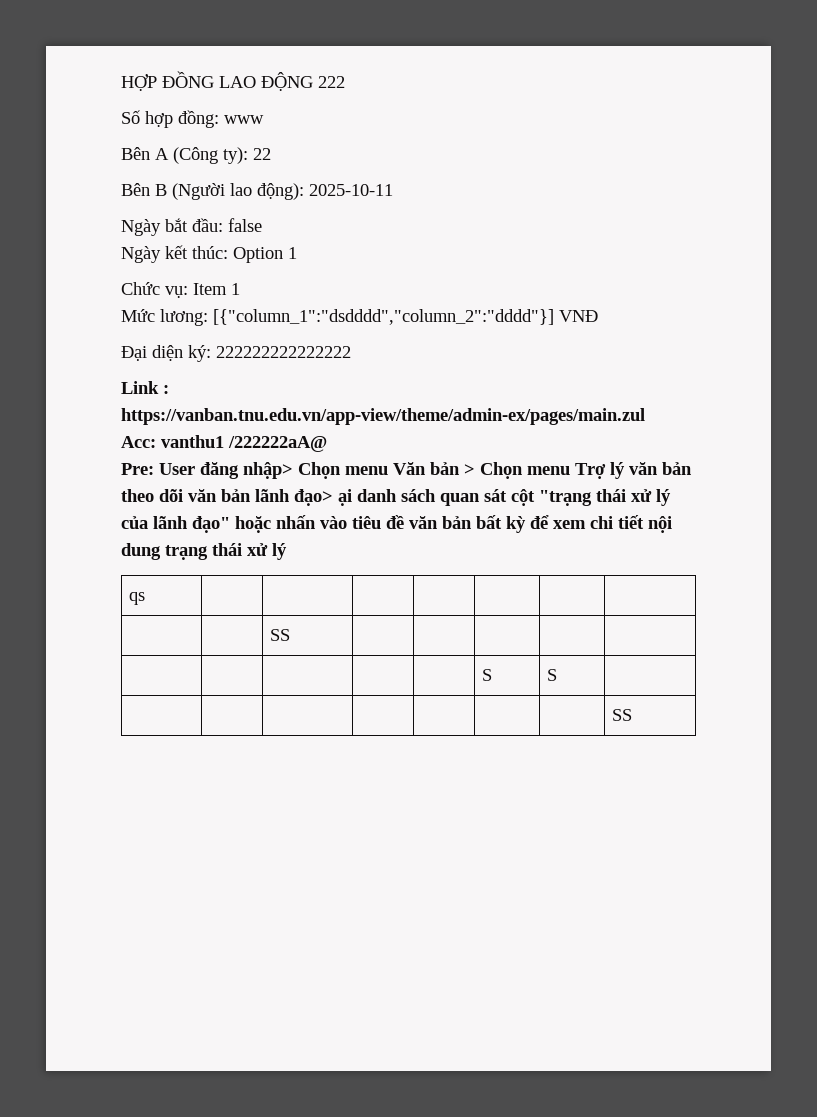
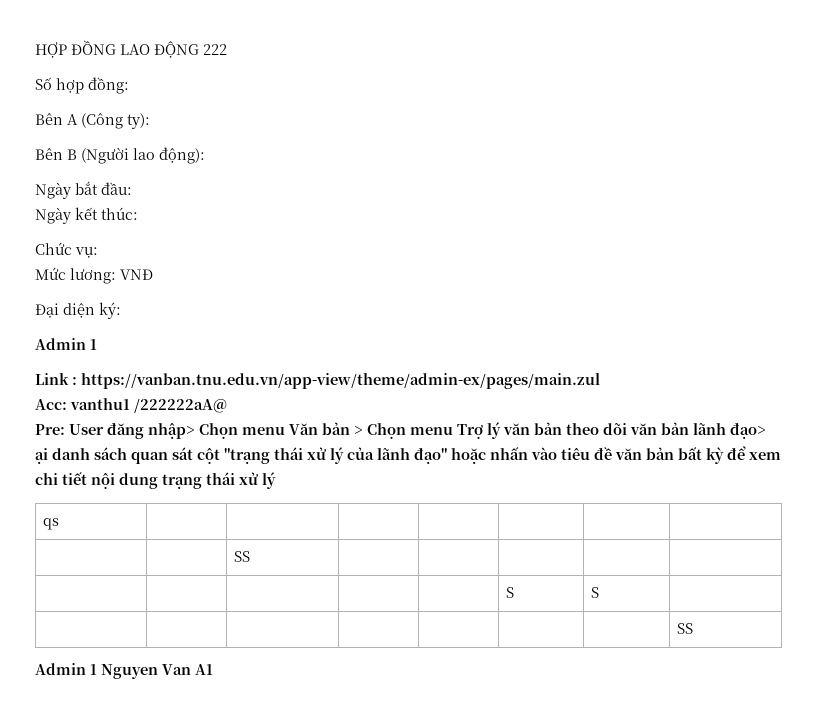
[224,115,264,124] www -> (129, 85) none
[253,148,271,160] 22 -> (150, 121) none
[309,184,393,196] 2025-10-11 -> (205, 155) none
[228,218,262,232] false -> (132, 188) none
[233,247,297,263] Option 1 -> (138, 213) none
[193,283,240,295] Item 1 -> (98, 252) none
[213,309,554,325] [{"column_1":"dsdddd","column_2":"dddd"}] -> (116, 276) none
[216,346,351,358] 222222222222222 -> [35,338,97,350] // Admin 1
(632, 715) none -> [35,663,213,679] // Admin 1 Nguyen Van A1

